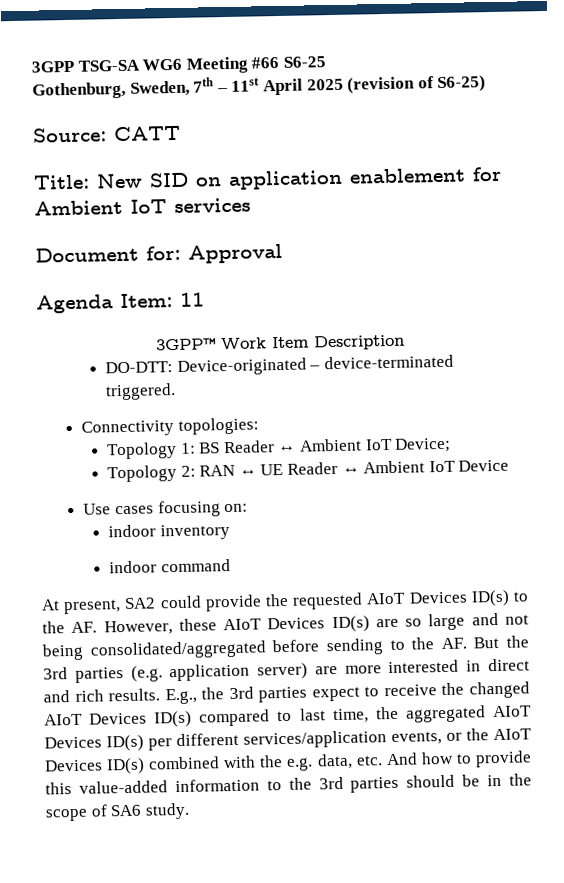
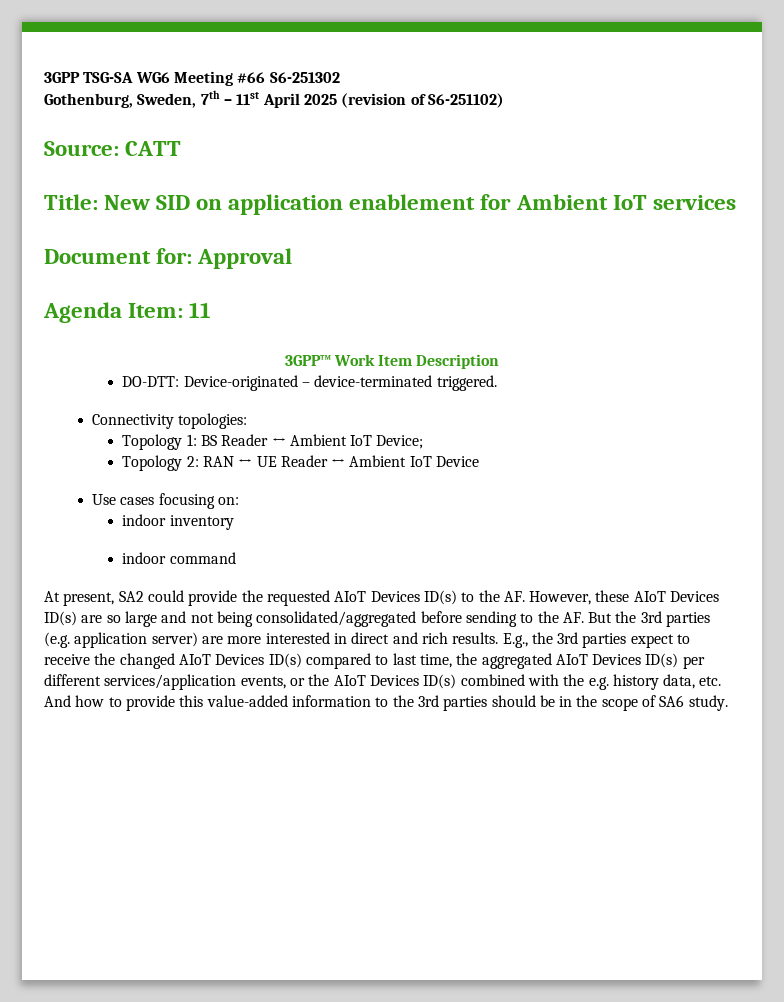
[282,56,326,68] S6-25 -> [269,72,340,83] S6-251302
[437,75,487,93] S6-25) -> [427,93,504,108] S6-251102)
(314, 764) none -> [612,674,659,690] history

